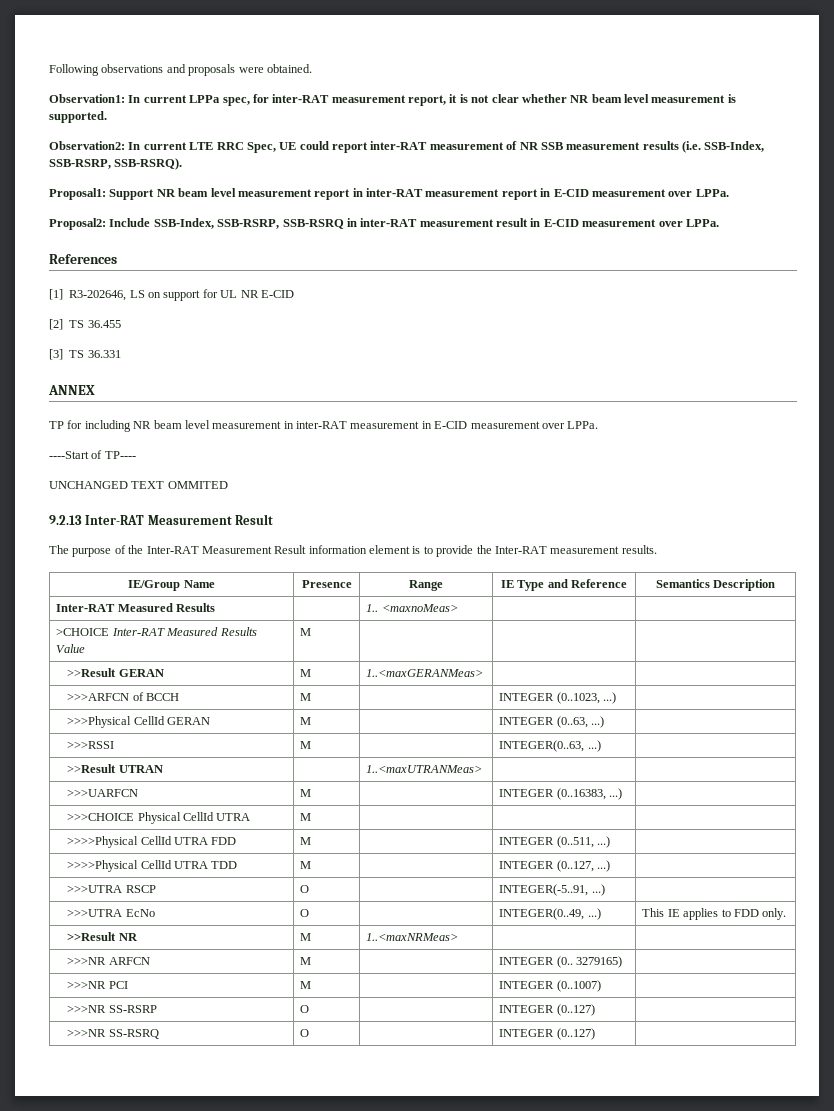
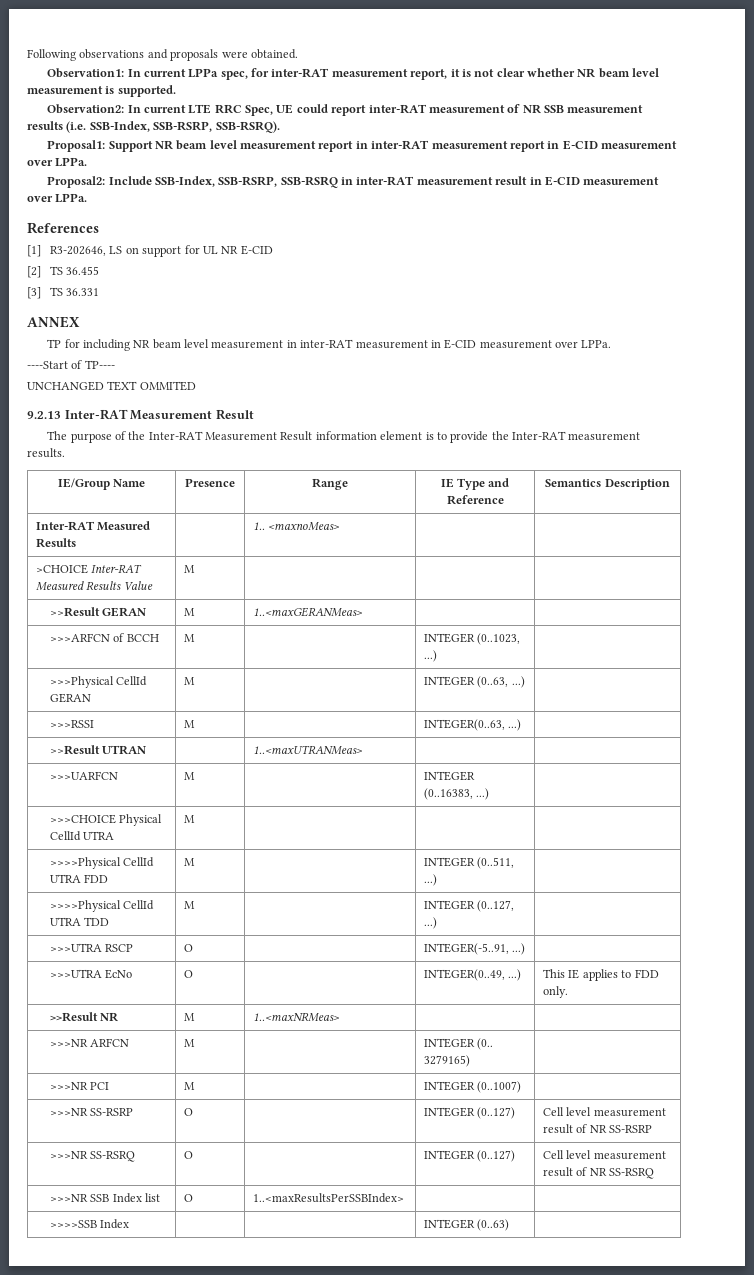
(595, 1010) none -> [543,1107,666,1117] [543,1124,653,1134] Cell level measurement result of NR SS-RSRP
(595, 1034) none -> [543,1150,666,1160] [543,1167,655,1179] [49,1193,161,1203] [184,1194,194,1202] [253,1193,405,1203] [49,1219,130,1229] [424,1219,510,1231] | Cell level measurement result of NR SS-RSRQ // >>>NR SSB Index list | O | 1..<maxResultsPerSSBIndex> | | // >>>>SSB Index | | | INTEGER (0..63)

